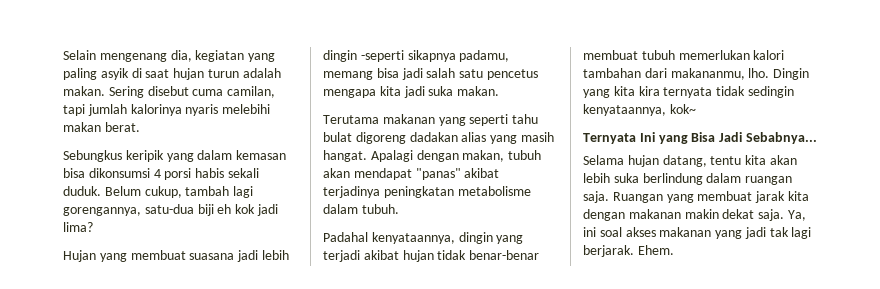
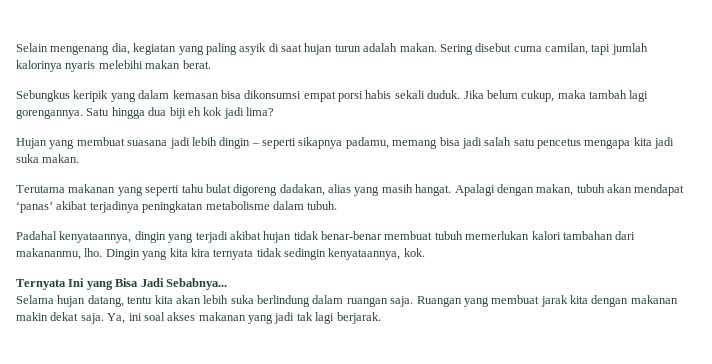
[153,169,161,178] 4 -> [303,91,336,102] empat
[104,186,254,198] [63,204,194,216] Belum cukup, tambah lagi gorengannya, satu-dua -> [463,90,649,102] [16,107,167,119] Jika belum cukup, maka tambah lagi gorengannya. Satu hingga dua
[360,50,404,62] -seperti -> [251,138,296,149] – seperti
[409,132,458,142] dadakan -> [279,184,325,196] dadakan,
[415,168,461,180] "panas" -> [16,201,53,213] ‘panas’
[669,104,696,114] kok~ -> [403,248,425,257] kok.
[637,245,674,255] Ehem. -> (381, 318) none

